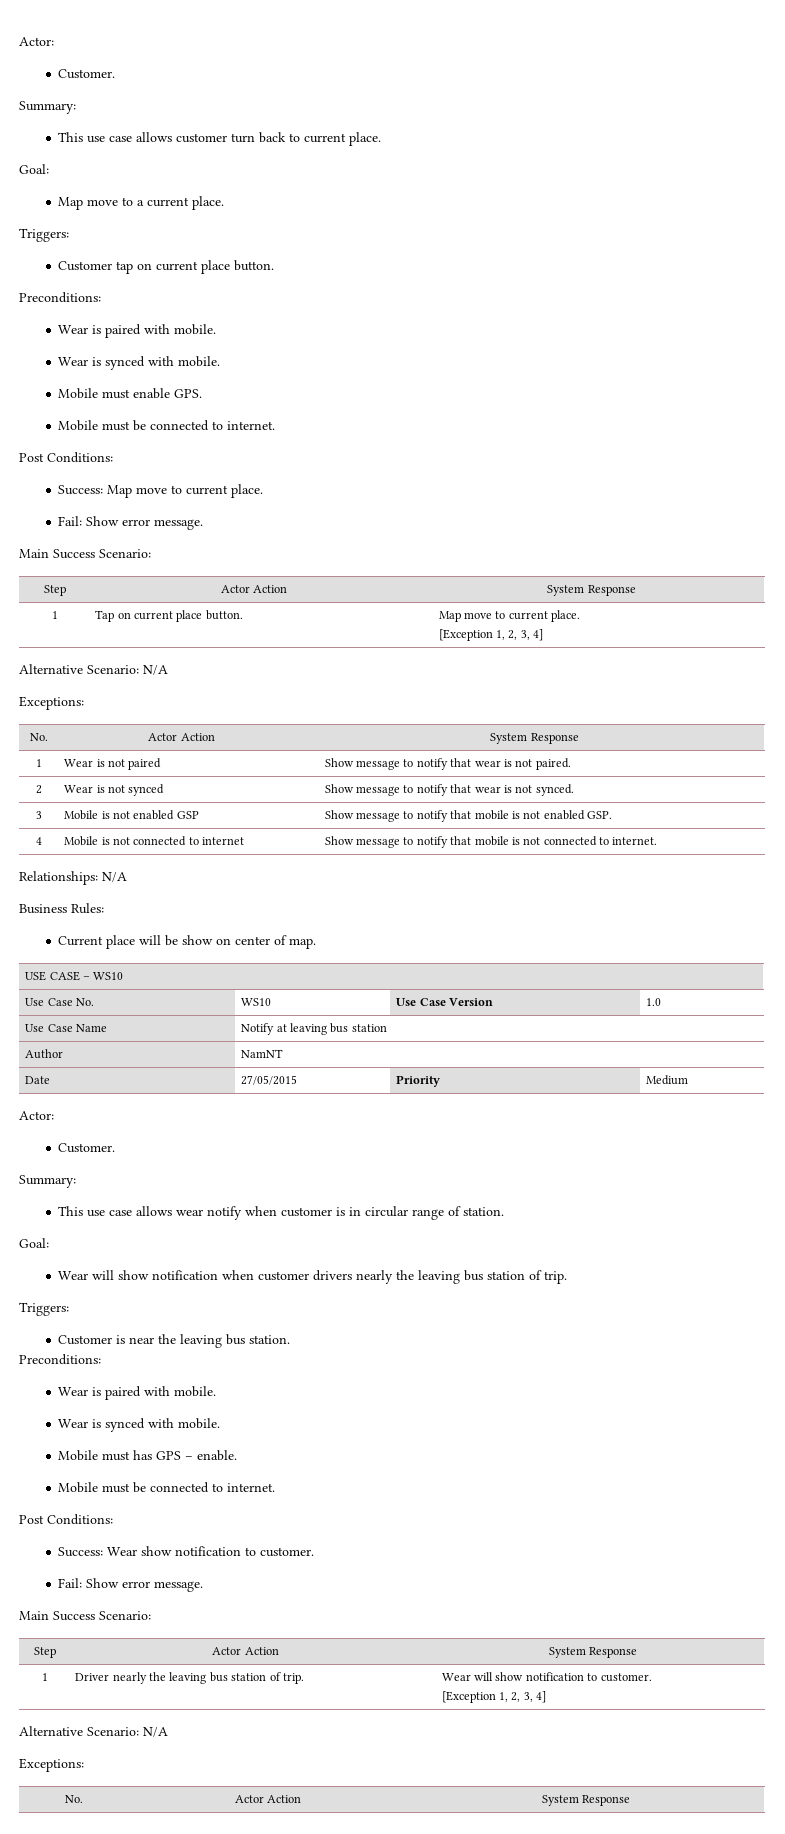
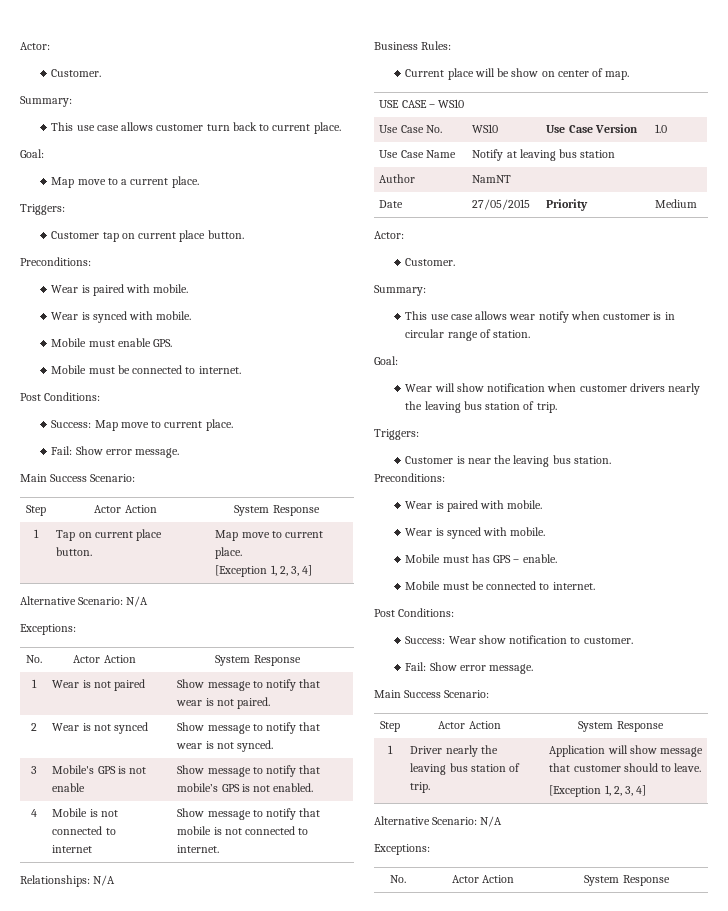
[64,810,199,820] [324,810,613,822] Mobile is not enabled GSP | Show message to notify that mobile is not enabled GSP. -> [52,765,147,774] [52,783,86,792] [177,765,321,777] [177,783,314,792] Mobile's GPS is not enable | Show message to notify that mobile’s GPS is not enabled.
[441,1672,652,1682] Wear will show notification to customer. -> [549,745,704,757] [549,763,702,772] Application will show message that customer should to leave.

